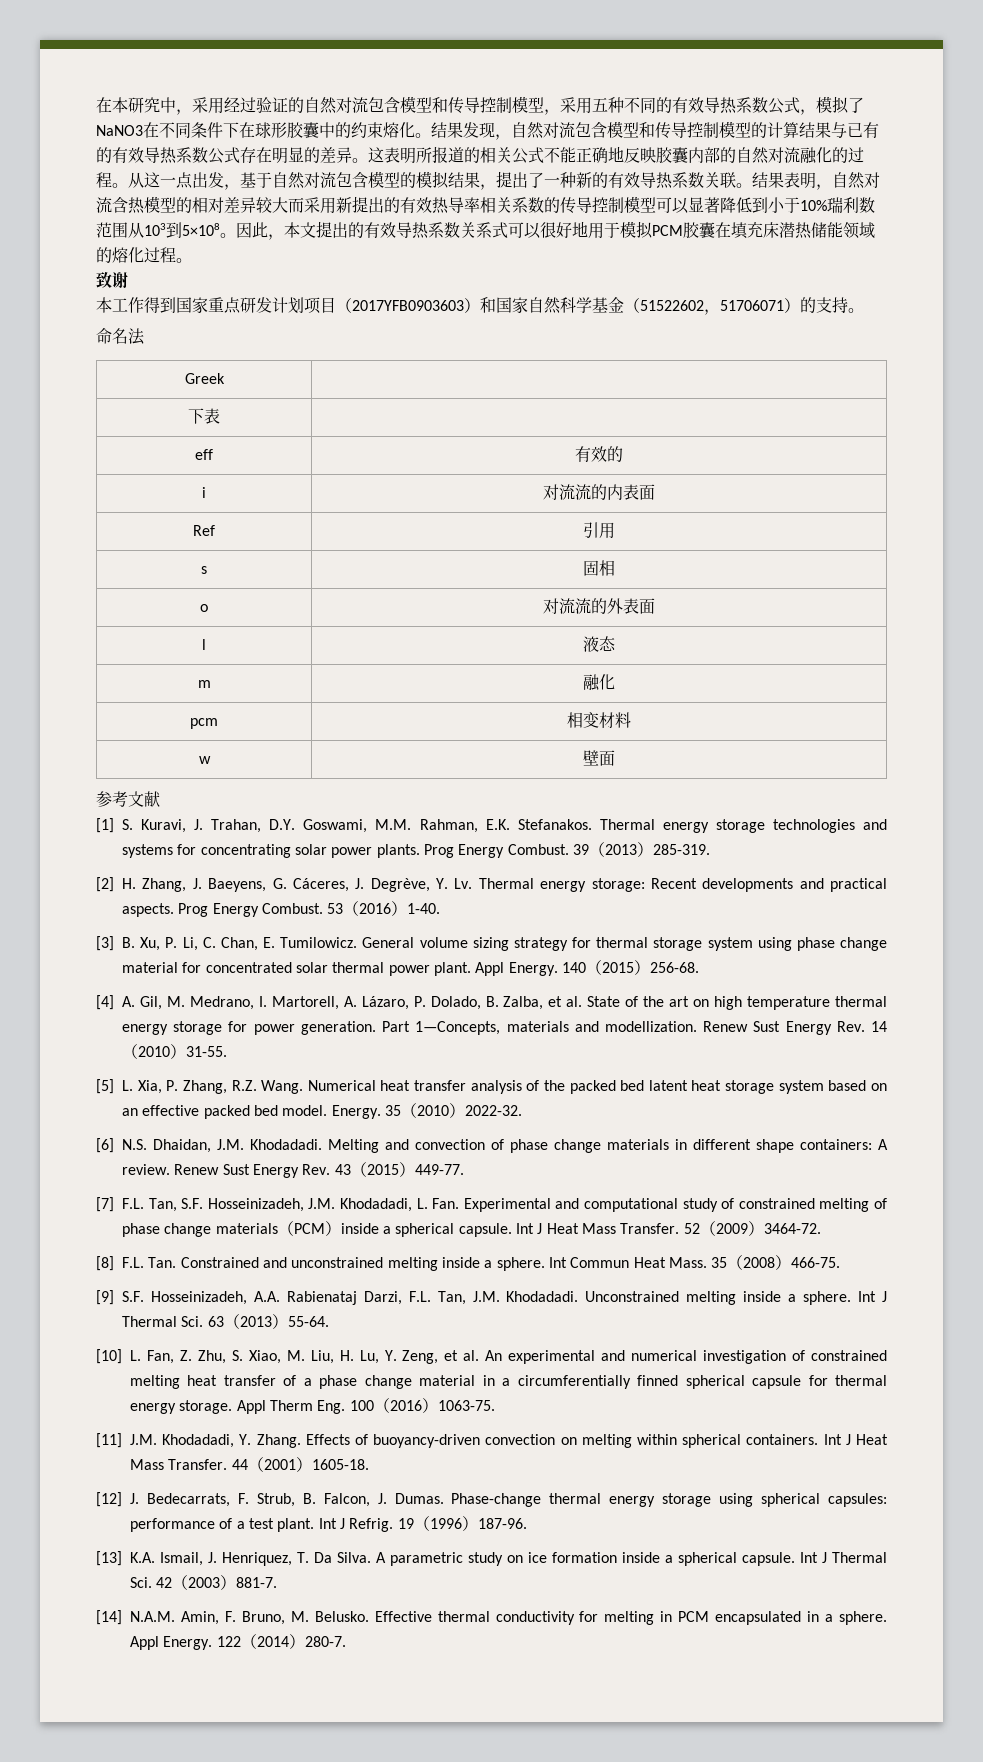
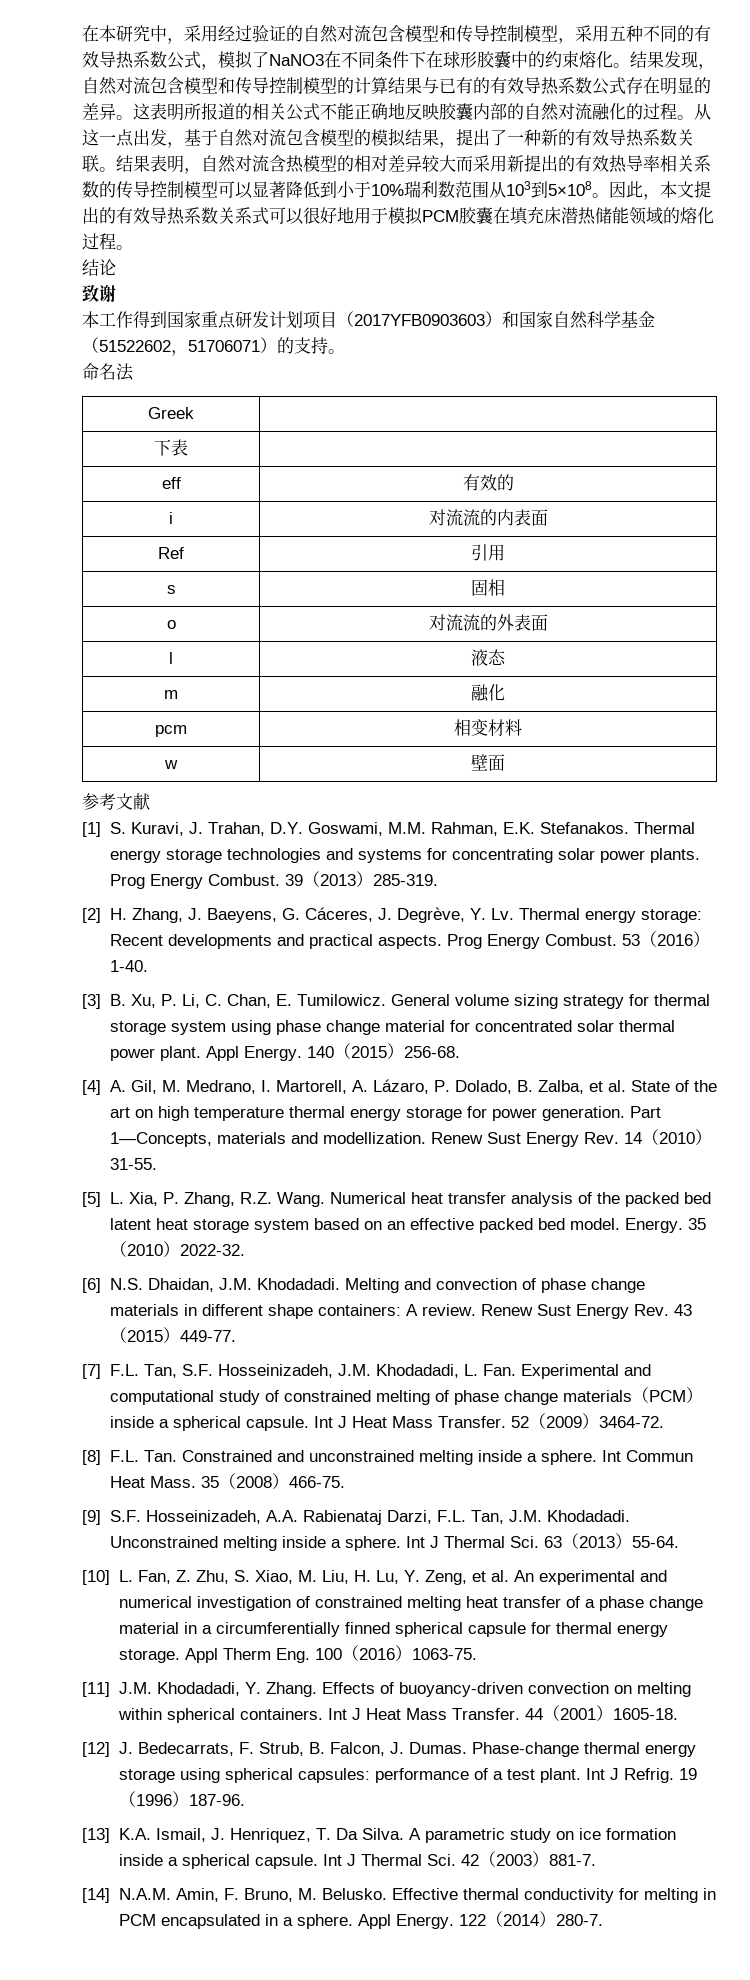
(192, 260) none -> [82,259,116,276] // 结论

